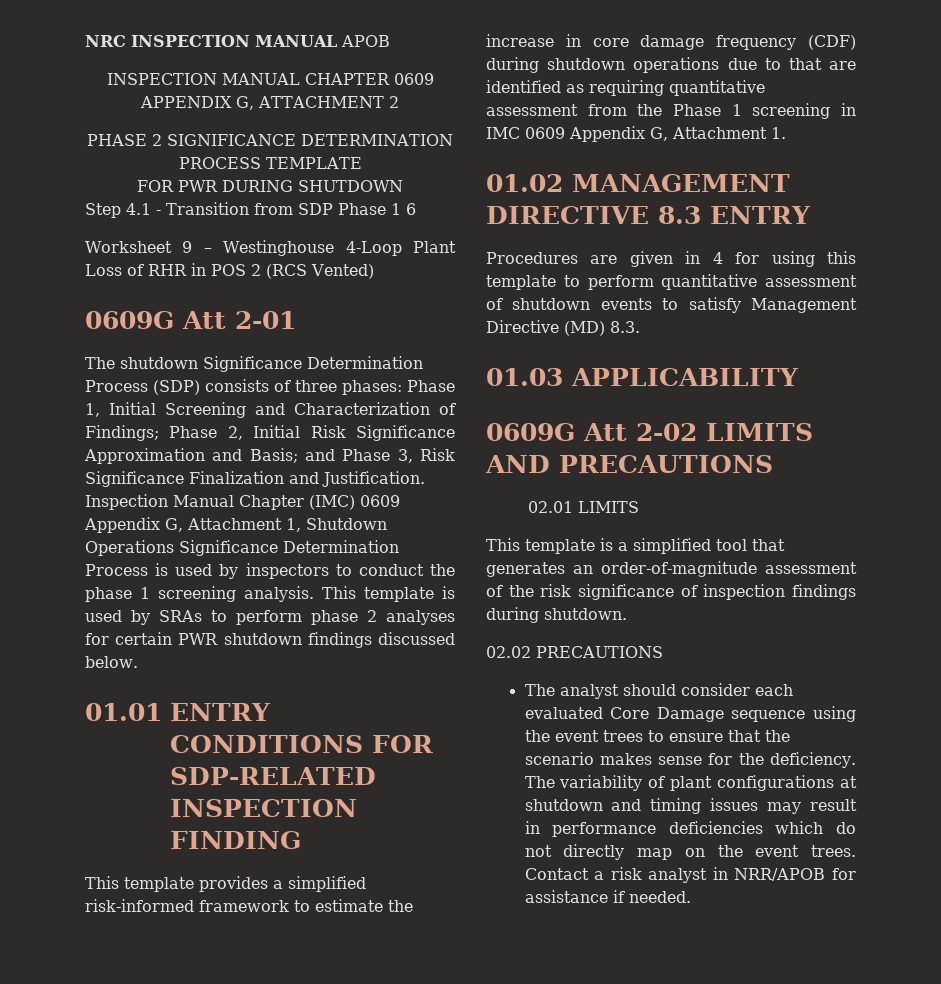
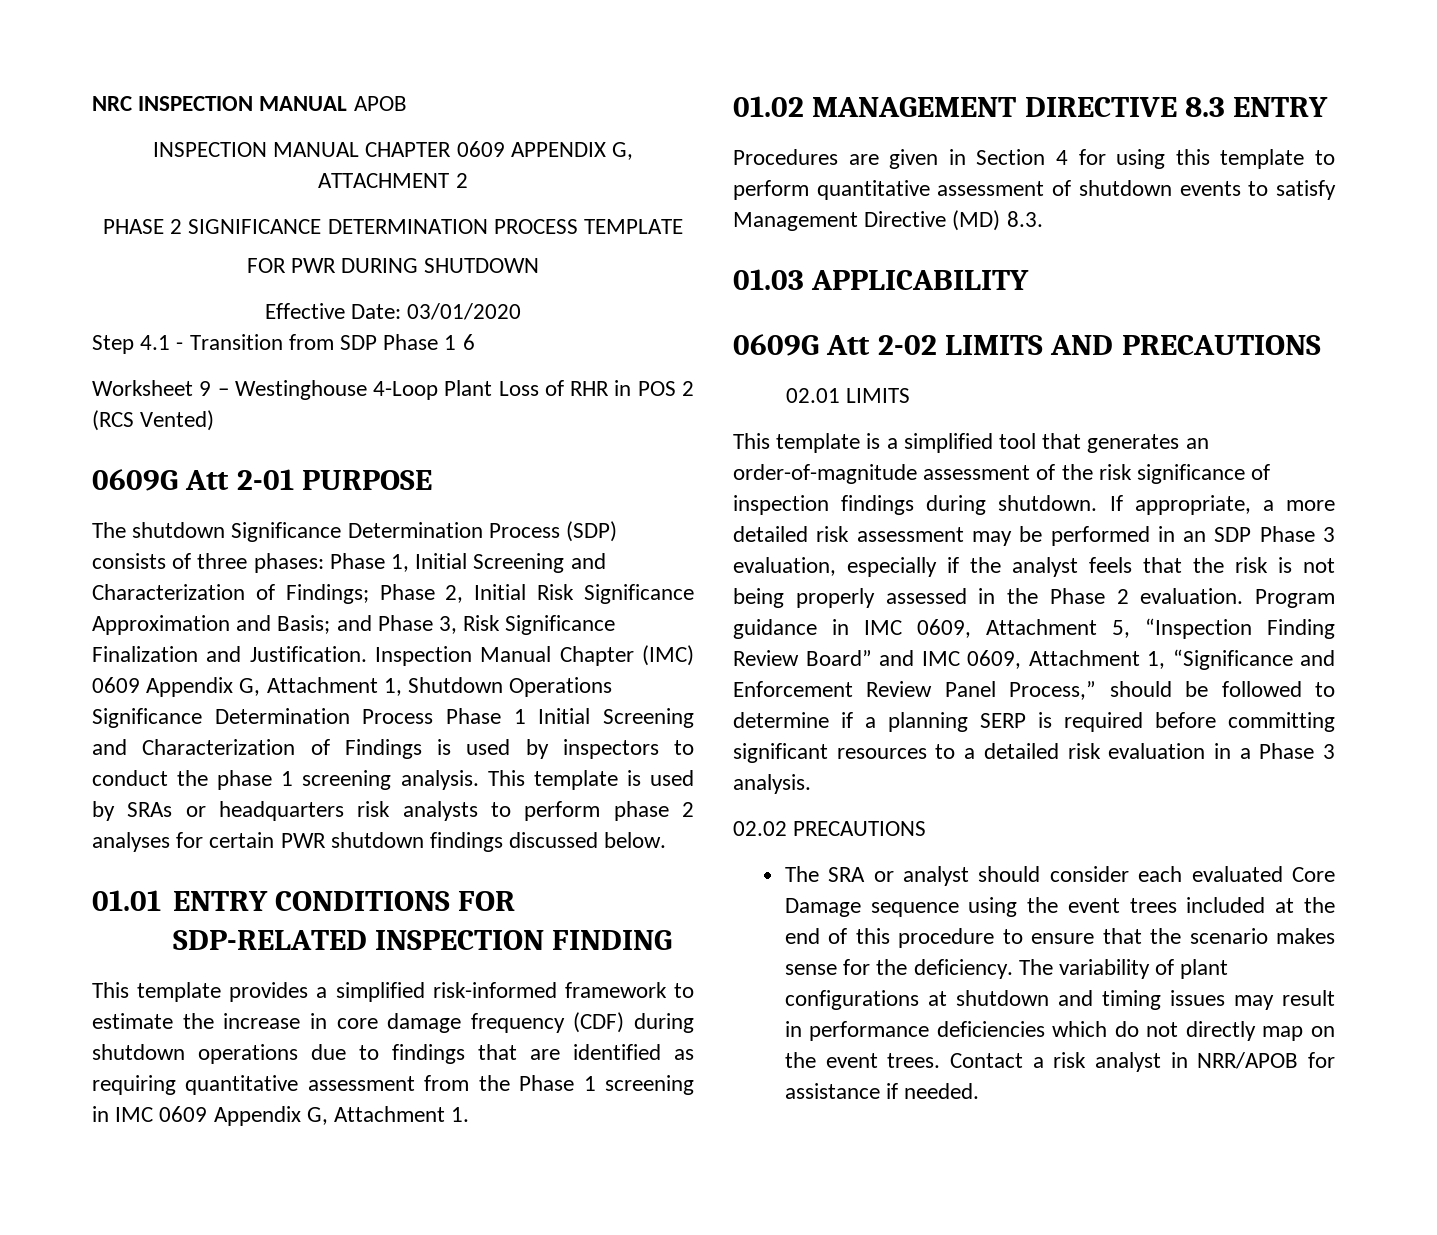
(403, 186) none -> [264,303,522,320] // Effective Date: 03/01/2020
(296, 320) none -> [302,470,433,490] PURPOSE
(148, 570) none -> [446,708,695,728] [92,739,422,759] Phase 1 Initial Screening and Characterization of Findings
(202, 616) none -> [185,801,478,821] or headquarters risk analysts
(781, 64) none -> [392,1044,465,1064] findings
(701, 257) none -> [976,149,1046,165] Section
(627, 614) none -> [1109,495,1335,515] [733,526,1335,546] [733,557,1335,577] [733,588,1335,608] [733,618,1335,639] [733,649,1335,670] [733,681,1335,700] [733,712,1335,732] [733,743,1335,763] [733,774,811,794] If appropriate, a more detailed risk assessment may be performed in an SDP Phase 3 evaluation, especially if the analyst feels that the risk is not being properly assessed in the Phase 2 evaluation. Program guidance in IMC 0609, Attachment 5, “Inspection Finding Review Board” and IMC 0609, Attachment 1, “Significance and Enforcement Review Panel Process,” should be followed to determine if a planning SERP is required before committing significant resources to a detailed risk evaluation in a Phase 3 analysis.
(555, 690) none -> [828,867,894,882] SRA or
(643, 736) none -> [1186,897,1335,913] [784,928,995,948] included at the end of this procedure

